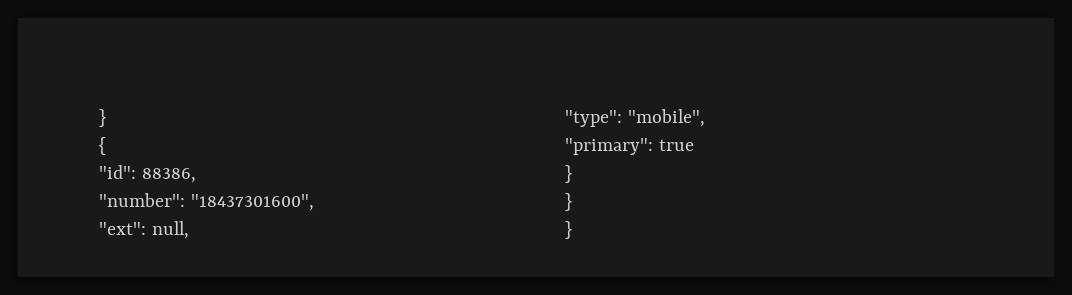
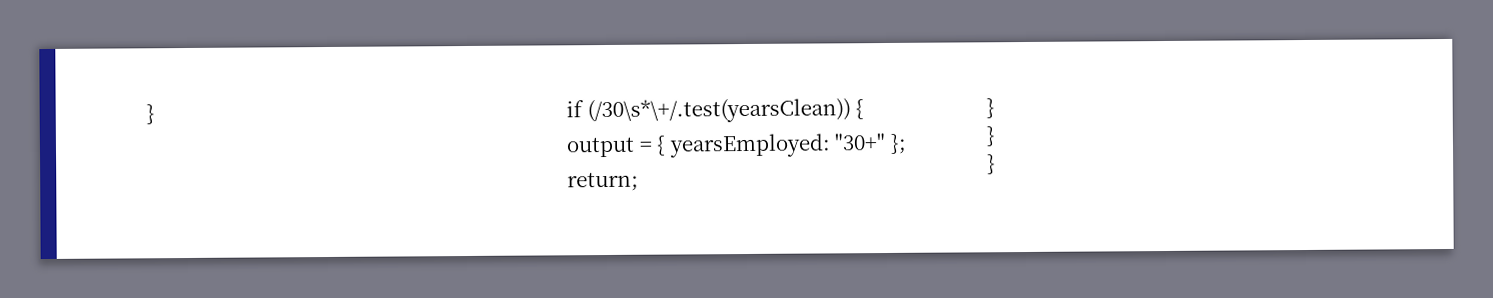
[99,109,106,127] } // -> [146,104,155,125] [566,98,851,124] } // if (/30\s*\+/.test(yearsClean))
[99,165,196,183] [99,193,314,211] [99,221,189,239] [565,109,705,127] [565,138,694,155] "id": 88386, // "number": "18437301600", // "ext": null, // "type": "mobile", // "primary": true -> [566,133,907,158] [567,171,639,192] output = { yearsEmployed: "30+" }; // return;

